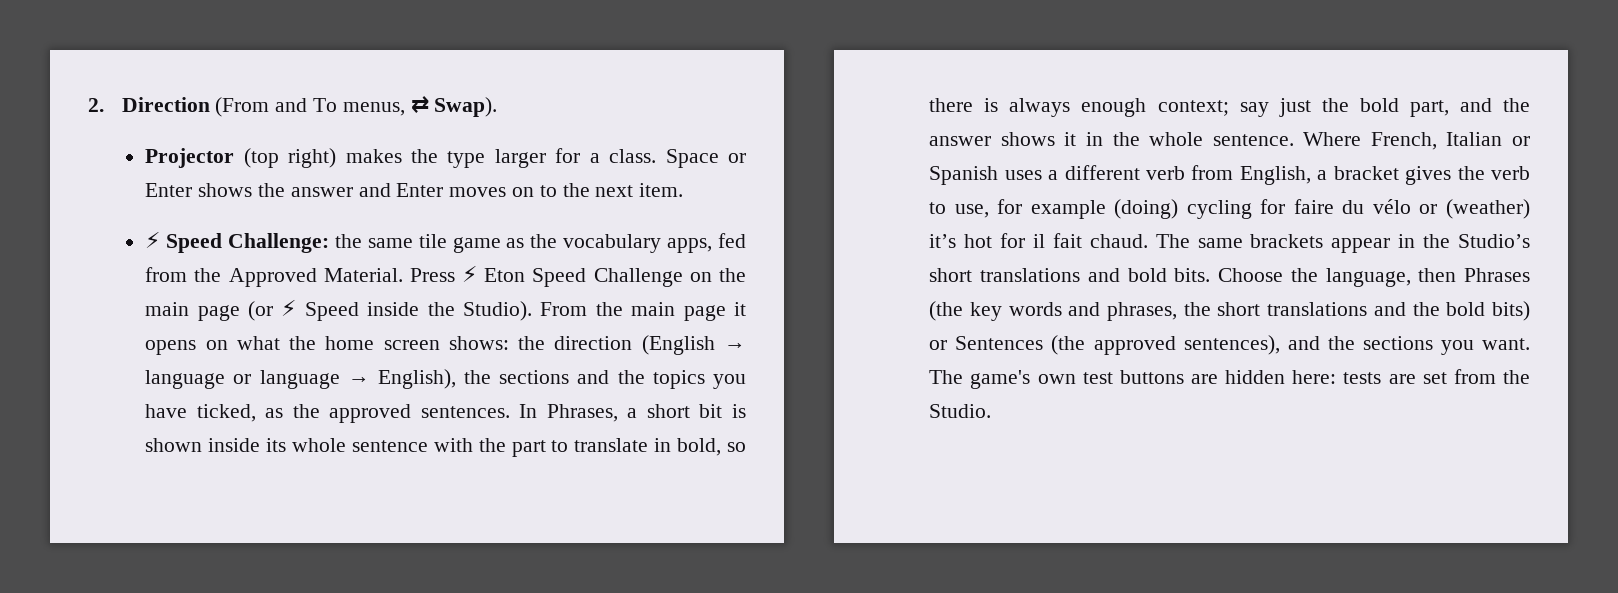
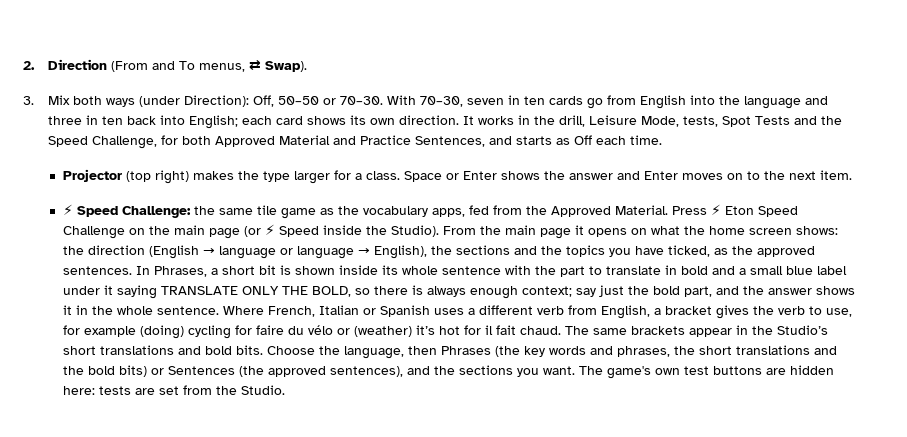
(498, 107) none -> [23,95,828,109] [47,115,842,129] [47,135,662,149] // 3. Mix both ways (under Direction): Off, 50–50 or 70–30. With 70–30, seven in ten cards go from English into the language and three in ten back into English; each card shows its own direction. It works in the drill, Leisure Mode, tests, Spot Tests and the Speed Challenge, for both Approved Material and Practice Sentences, and starts as Off each time.
[677,438,722,456] bold, -> [680,266,847,275] [62,285,351,299] bold and a small blue label under it saying TRANSLATE ONLY THE BOLD,

